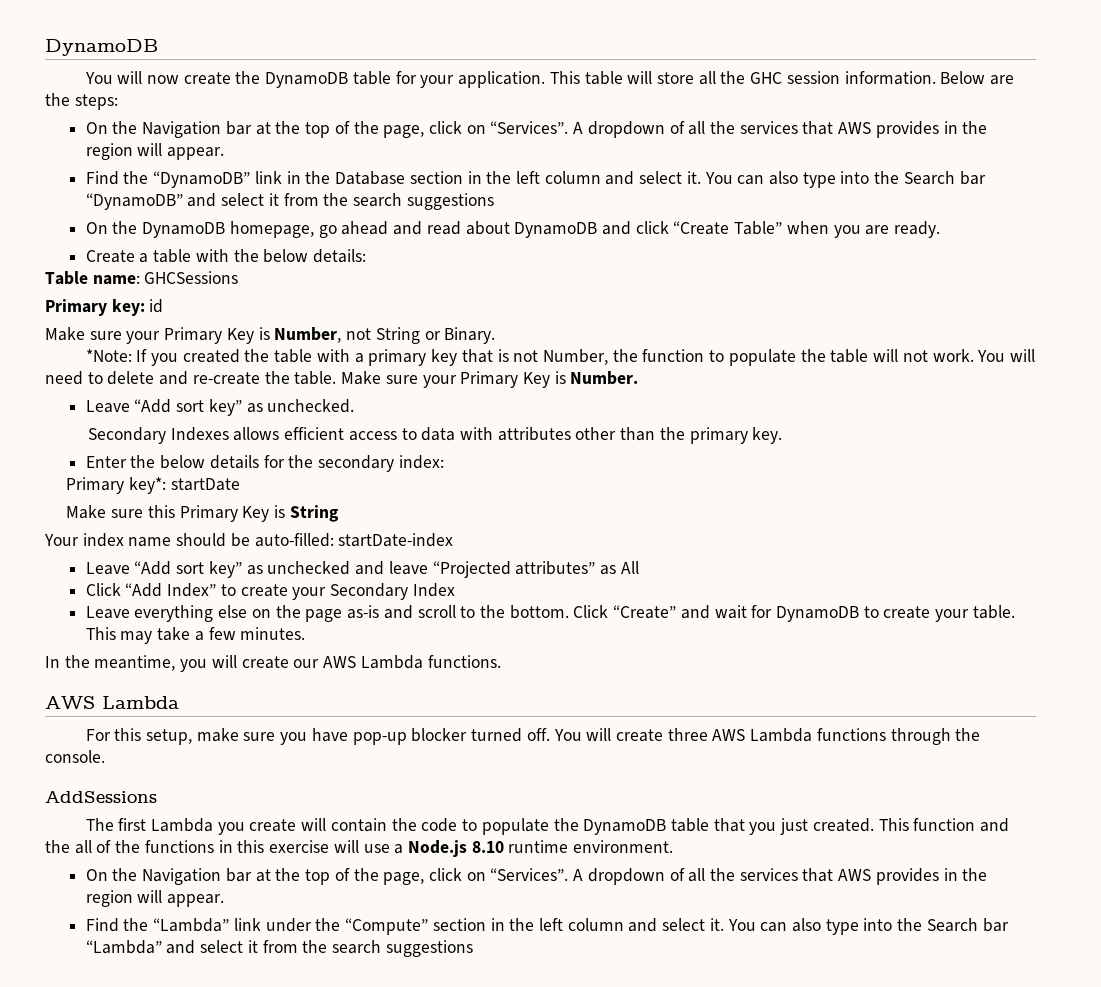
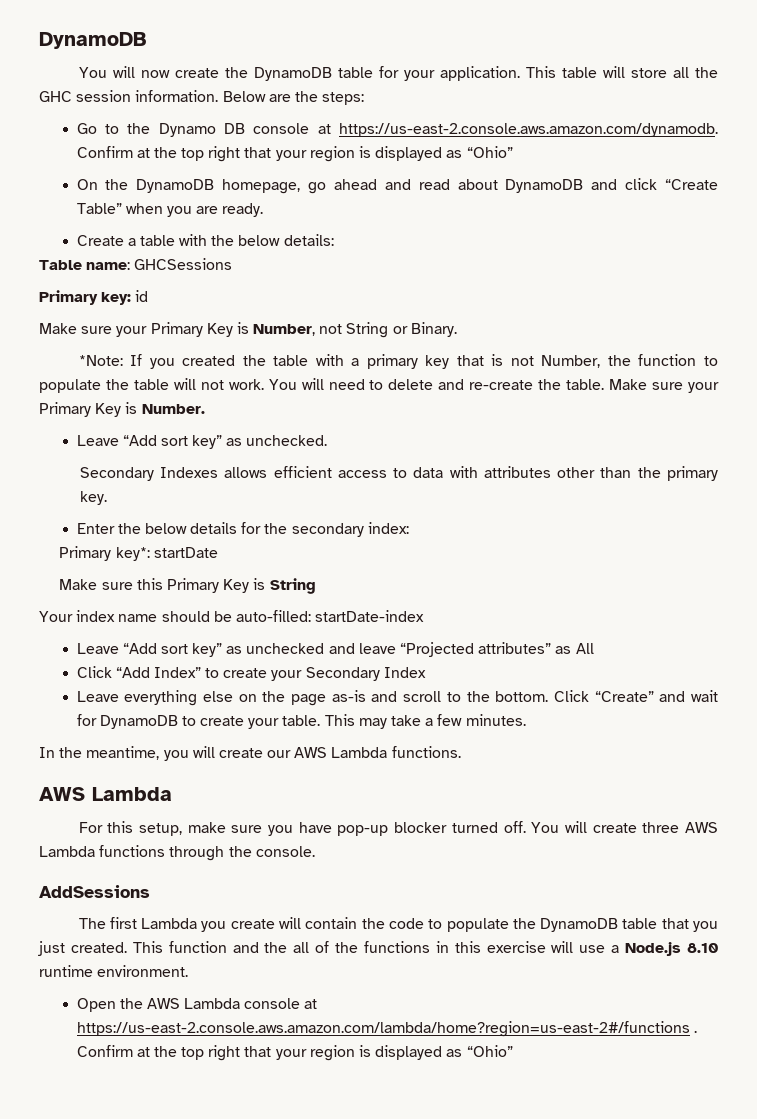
[85,121,988,138] [85,143,225,160] [85,171,986,188] [85,193,494,210] On the Navigation bar at the top of the page, click on “Services”. A dropdown of all the services that AWS provides in the region will appear. // Find the “DynamoDB” link in the Database section in the left column and select it. You can also type into the Search bar “DynamoDB” and select it from the search suggestions -> [76,123,718,137] [76,146,513,162] Go to the Dynamo DB console at https://us-east-2.console.aws.amazon.com/dynamodb. Confirm at the top right that your region is displayed as “Ohio”
[85,868,988,885] [85,890,225,907] [85,918,1009,935] [85,940,473,957] On the Navigation bar at the top of the page, click on “Services”. A dropdown of all the services that AWS provides in the region will appear. // Find the “Lambda” link under the “Compute” section in the left column and select it. You can also type into the Search bar “Lambda” and select it from the search suggestions -> [76,998,318,1012] [76,1021,697,1037] [76,1045,513,1061] Open the AWS Lambda console at https://us-east-2.console.aws.amazon.com/lambda/home?region=us-east-2#/functions . Confirm at the top right that your region is displayed as “Ohio”

